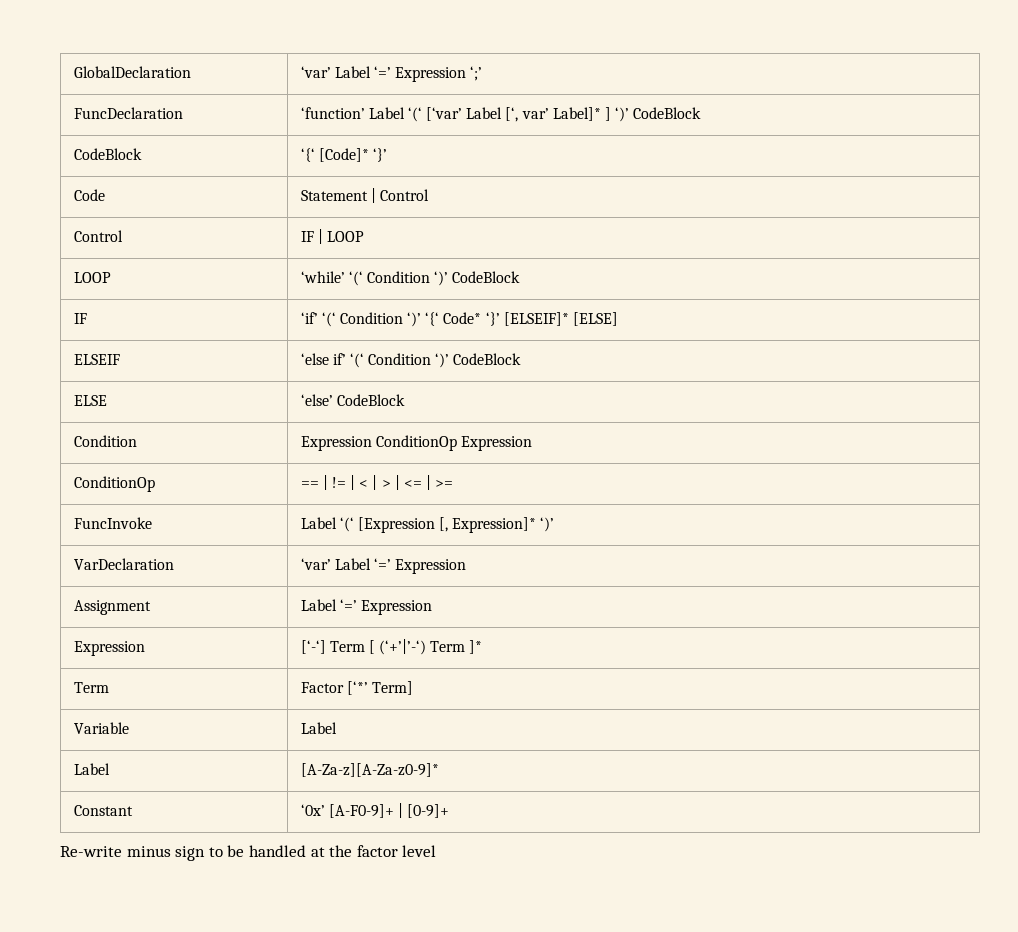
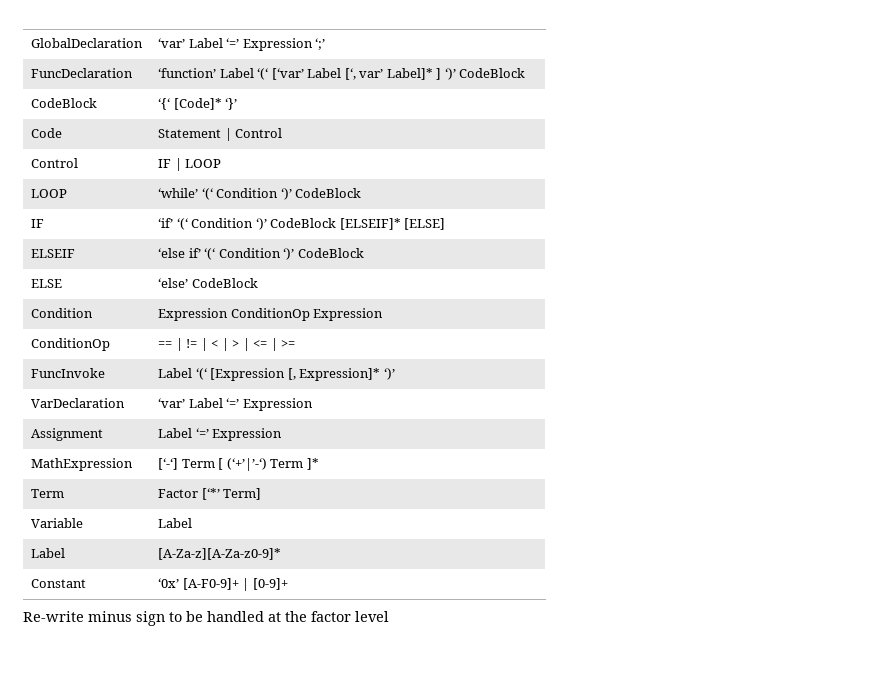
[425,312,500,326] ‘{‘ Code* ‘}’ -> [270,218,337,228] CodeBlock
[73,641,145,656] Expression -> [30,458,133,471] MathExpression

